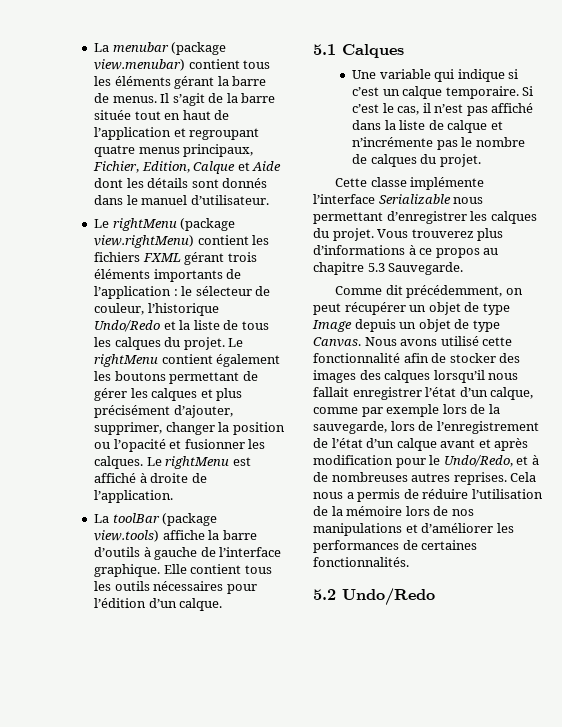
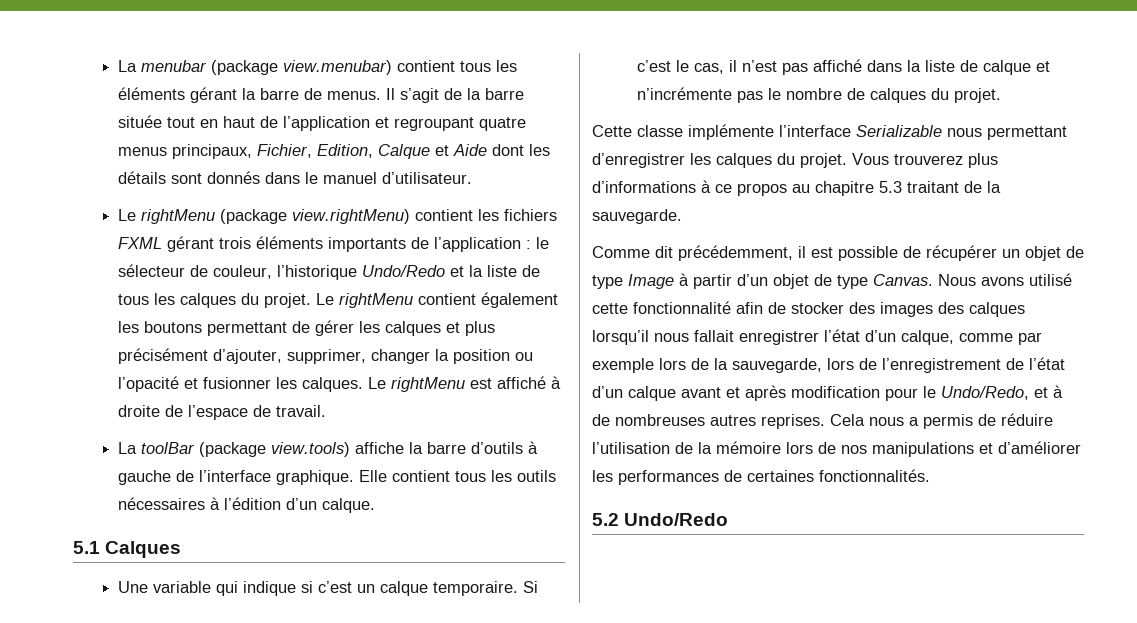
[94,490,174,503] l’application. -> [187,405,326,420] l’espace de travail.
[226,584,257,594] pour -> [209,497,220,510] à
[388,262,464,275] Sauvegarde. -> [907,181,1001,193] [592,209,682,224] traitant de la sauvegarde.
[505,288,523,295] [313,303,341,315] on peut -> [798,246,921,261] il est possible de
[354,319,417,332] depuis un -> [679,273,768,289] à partir d’un

